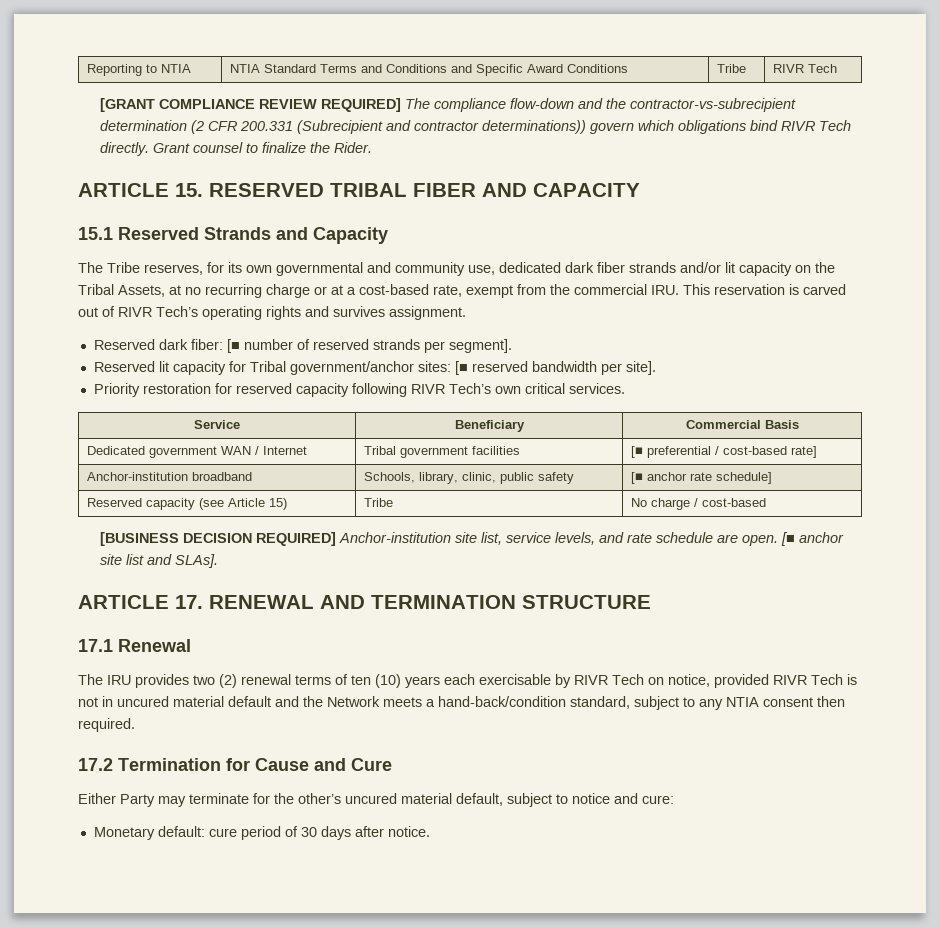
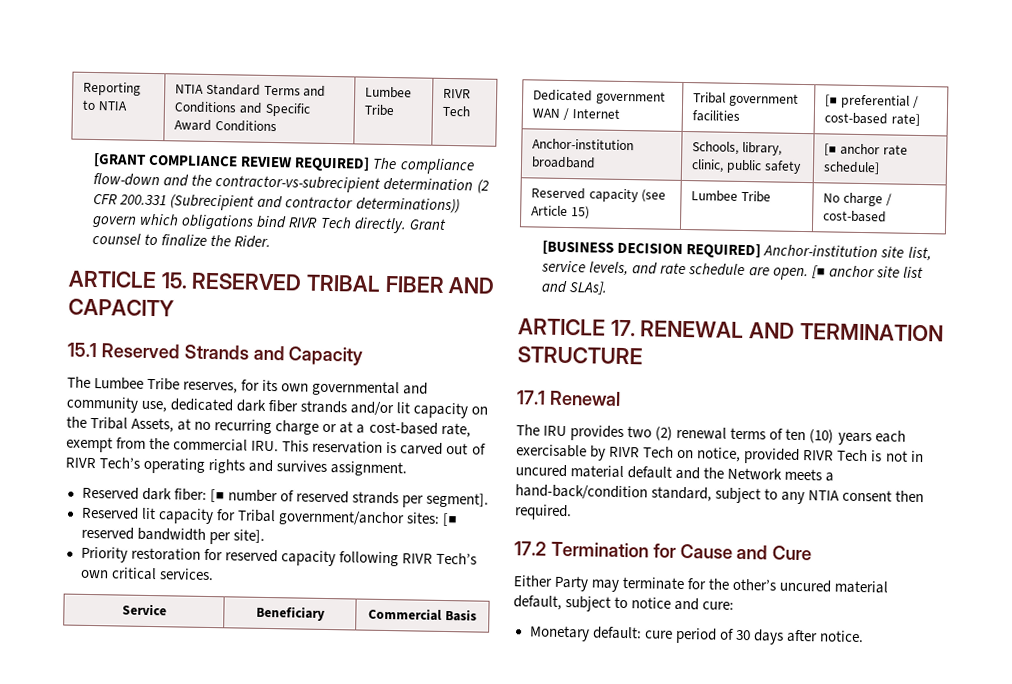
(629, 68) none -> [365,86,413,99] Lumbee
(103, 267) none -> [94,377,145,390] Lumbee
(288, 504) none -> [691,190,739,202] Lumbee

